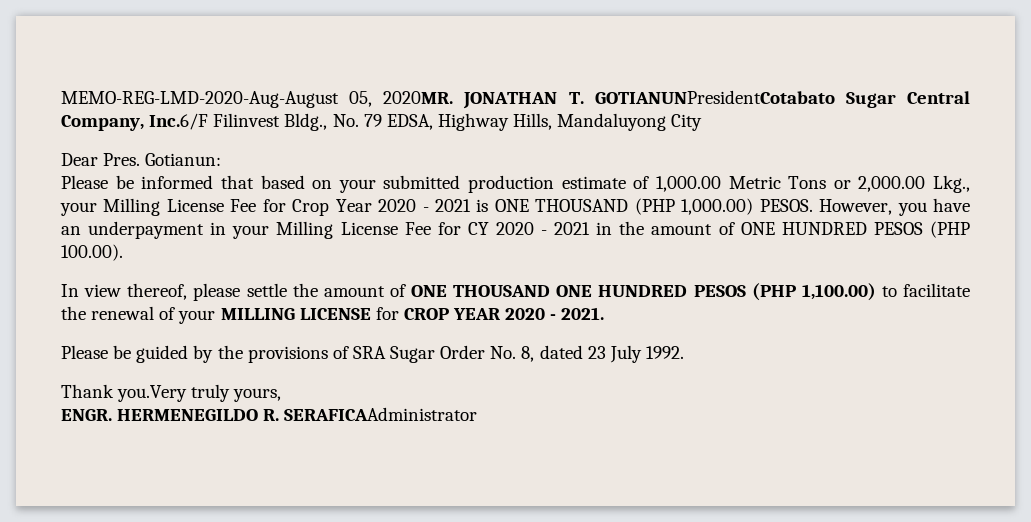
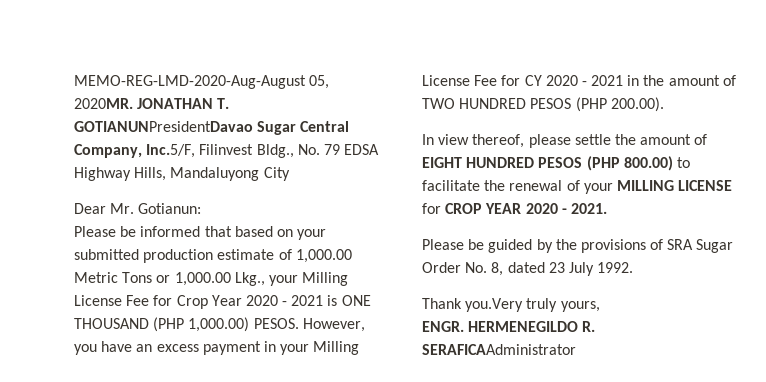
[594,90,835,104] GOTIANUNPresidentCotabato -> [74,121,253,132] GOTIANUNPresidentDavao
[149,113,209,130] Inc.6/F -> [146,144,196,158] Inc.5/F,
[386,114,433,130] EDSA, -> [344,144,380,155] EDSA
[103,153,141,166] Pres. -> [110,203,135,214] Mr.
[858,176,926,192] 2,000.00 -> [174,272,231,286] 1,000.00
[88,221,205,239] underpayment -> [156,341,261,355] excess payment
[740,221,970,238] [61,244,123,261] ONE HUNDRED PESOS (PHP 100.00). -> [422,97,664,112] TWO HUNDRED PESOS (PHP 200.00).
[411,283,876,301] ONE THOUSAND ONE HUNDRED PESOS (PHP 1,100.00) -> [422,156,673,171] EIGHT HUNDRED PESOS (PHP 800.00)

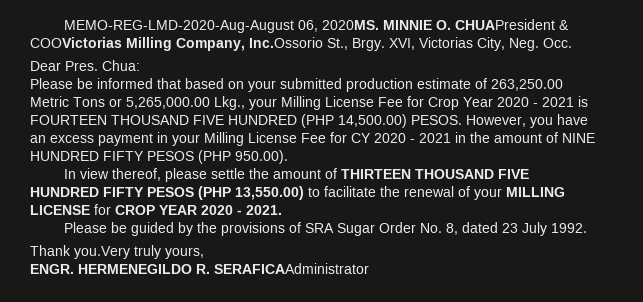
[309,75,330,89] [74,98,230,109] [74,121,350,135] [74,144,380,158] [74,167,290,181] 05, 2020MR. JONATHAN T. GOTIANUNPresidentDavao Sugar Central Company, Inc.5/F, Filinvest Bldg., No. 79 EDSA Highway Hills, Mandaluyong City -> [298,19,570,32] [30,37,572,51] 06, 2020MS. MINNIE O. CHUAPresident & COOVictorias Milling Company, Inc.Ossorio St., Brgy. XVI, Victorias City, Neg. Occ.
[110,203,202,214] Mr. Gotianun: -> [65,60,140,71] Pres. Chua:
[295,249,352,263] 1,000.00 -> [491,79,563,91] 263,250.00
[174,272,231,286] 1,000.00 -> [126,97,210,109] 5,265,000.00
[341,295,371,306] [74,317,250,332] ONE THOUSAND (PHP 1,000.00) -> [30,114,407,128] FOURTEEN THOUSAND FIVE HUNDRED (PHP 14,500.00)
[422,97,664,112] TWO HUNDRED PESOS (PHP 200.00). -> [562,133,595,143] [30,150,288,164] NINE HUNDRED FIFTY PESOS (PHP 950.00).
[422,156,673,171] EIGHT HUNDRED PESOS (PHP 800.00) -> [341,169,530,179] [30,186,304,200] THIRTEEN THOUSAND FIVE HUNDRED FIFTY PESOS (PHP 13,550.00)

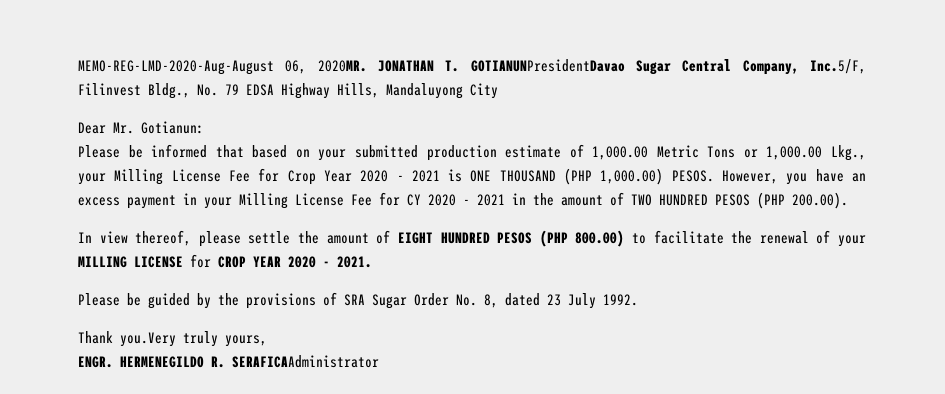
[322,19,570,30] [30,37,572,51] 2020MS. MINNIE O. CHUAPresident & COOVictorias Milling Company, Inc.Ossorio St., Brgy. XVI, Victorias City, Neg. Occ. -> [317,59,867,75] [78,83,498,99] 2020MR. JONATHAN T. GOTIANUNPresidentDavao Sugar Central Company, Inc.5/F, Filinvest Bldg., No. 79 EDSA Highway Hills, Mandaluyong City
[65,60,140,71] Pres. Chua: -> [113,121,204,134] Mr. Gotianun:
[491,79,563,91] 263,250.00 -> [592,146,649,160] 1,000.00
[126,97,210,109] 5,265,000.00 -> [766,146,823,160] 1,000.00
[30,114,407,128] FOURTEEN THOUSAND FIVE HUNDRED (PHP 14,500.00) -> [470,168,664,185] ONE THOUSAND (PHP 1,000.00)
[562,133,595,143] [30,150,288,164] NINE HUNDRED FIFTY PESOS (PHP 950.00). -> [631,192,848,209] TWO HUNDRED PESOS (PHP 200.00).
[341,169,530,179] [30,186,304,200] THIRTEEN THOUSAND FIVE HUNDRED FIFTY PESOS (PHP 13,550.00) -> [397,230,625,247] EIGHT HUNDRED PESOS (PHP 800.00)

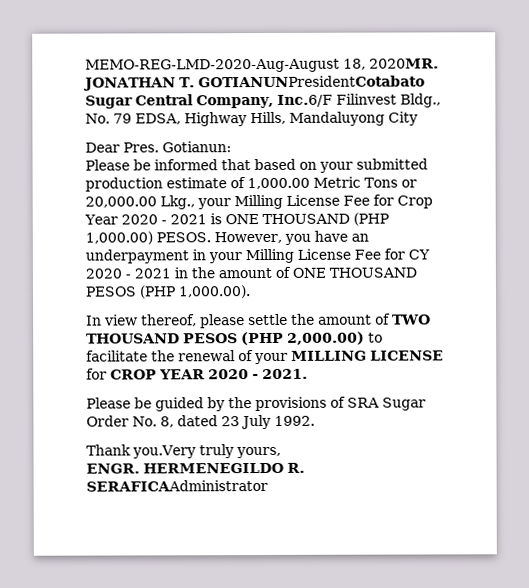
[285,60,307,74] 06, -> [343,58,366,70] 18,
[470,59,625,72] GOTIANUNPresidentDavao -> [197,75,425,88] GOTIANUNPresidentCotabato
[810,59,867,74] Inc.5/F, -> [276,94,333,107] Inc.6/F
[246,84,274,96] EDSA -> [135,113,181,125] EDSA,
[113,122,134,134] Mr. -> [123,142,159,153] Pres.
[766,146,823,160] 1,000.00 -> [85,196,157,208] 20,000.00
[78,195,176,209] excess payment -> [85,249,189,264] underpayment
[631,192,848,209] TWO HUNDRED PESOS (PHP 200.00). -> [292,267,417,278] [85,285,251,299] ONE THOUSAND PESOS (PHP 1,000.00).
[397,230,625,247] EIGHT HUNDRED PESOS (PHP 800.00) -> [392,314,431,325] [86,331,365,346] TWO THOUSAND PESOS (PHP 2,000.00)

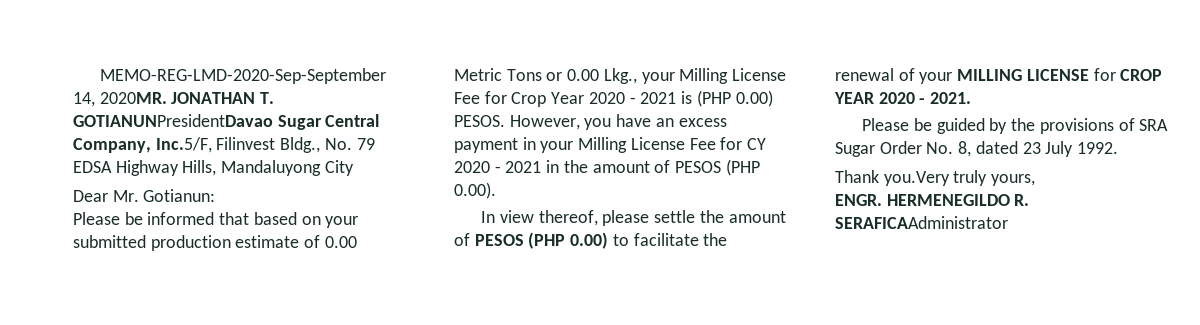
[85,58,366,73] MEMO-REG-LMD-2020-Aug-August 18, -> [100,68,387,84] [73,92,95,107] MEMO-REG-LMD-2020-Sep-September 14,
[197,75,425,88] GOTIANUNPresidentCotabato -> [73,114,273,127] GOTIANUNPresidentDavao
[276,94,333,107] Inc.6/F -> [155,137,212,153] Inc.5/F,
[135,113,181,125] EDSA, -> [73,161,112,173] EDSA
[123,142,159,153] Pres. -> [112,190,139,202] Mr.
[247,177,310,190] 1,000.00 -> [324,236,357,248] 0.00
[85,196,157,208] 20,000.00 -> [567,69,600,81] 0.00
[224,212,389,226] [85,231,153,245] ONE THOUSAND (PHP 1,000.00) -> [696,90,773,107] (PHP 0.00)
[85,249,189,264] underpayment -> [678,118,727,127] [454,138,518,153] excess payment
[292,267,417,278] [85,285,251,299] ONE THOUSAND PESOS (PHP 1,000.00). -> [675,159,760,176] [454,182,496,199] PESOS (PHP 0.00).
[392,314,431,325] [86,331,365,346] TWO THOUSAND PESOS (PHP 2,000.00) -> [474,232,609,249] PESOS (PHP 0.00)

